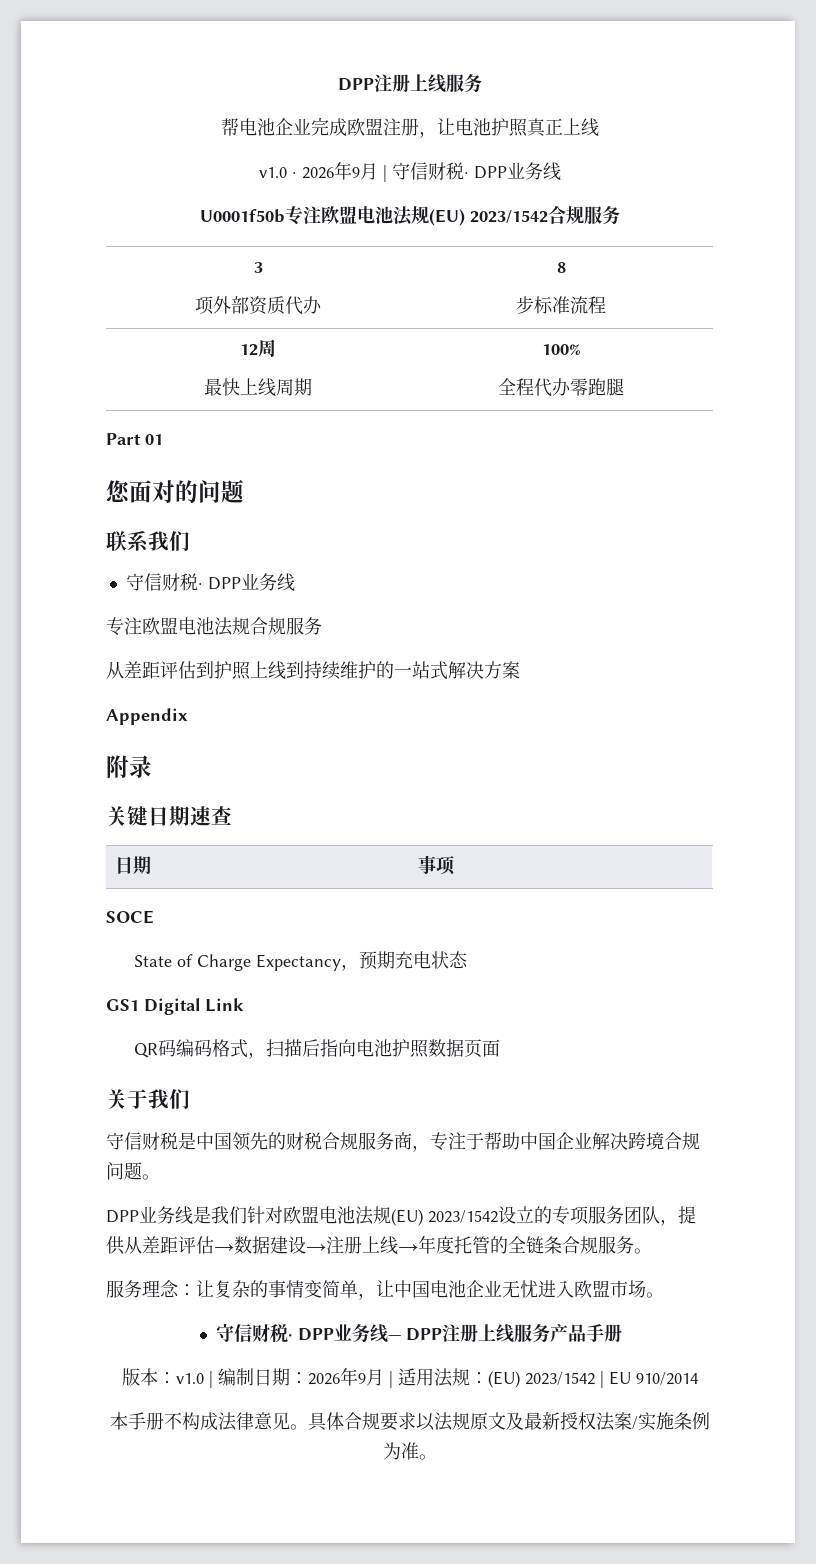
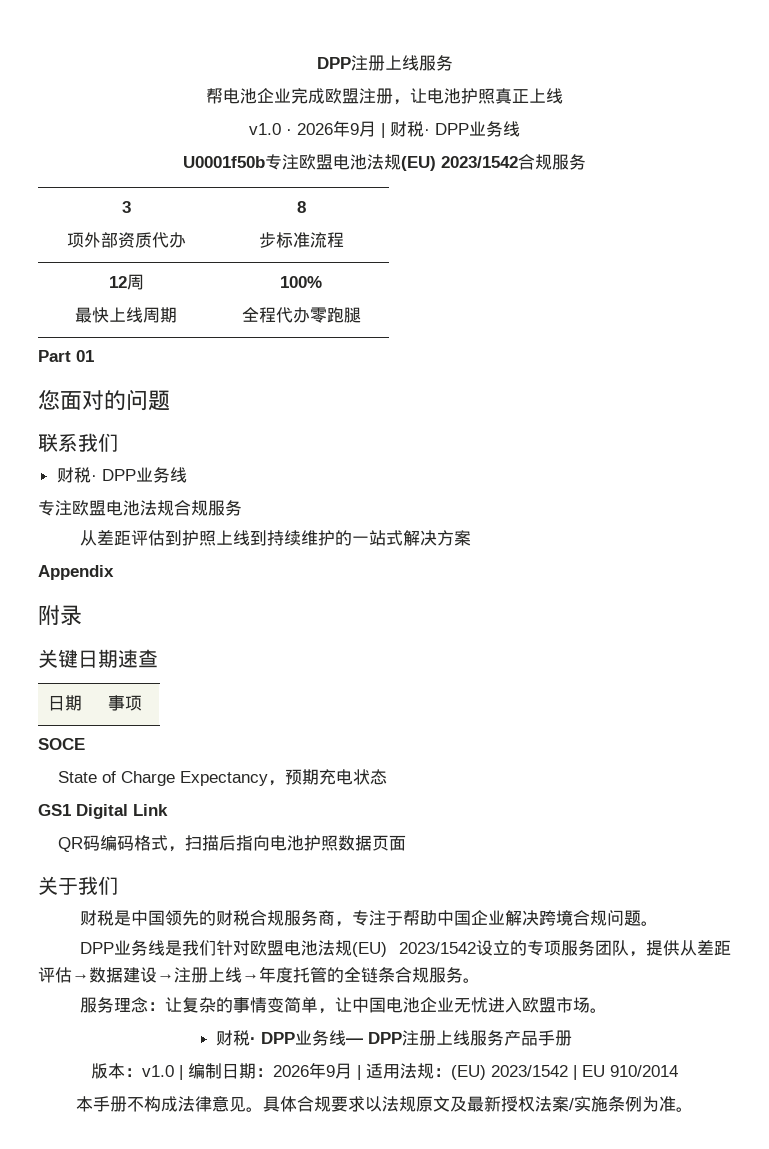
[391,162,428,180] 守信 -> (385, 130) none
[125,573,162,591] 守信 -> (118, 442) none
[106,1132,142,1150] 守信 -> (118, 885) none
[216,1323,253,1342] 守信 -> (607, 1010) none

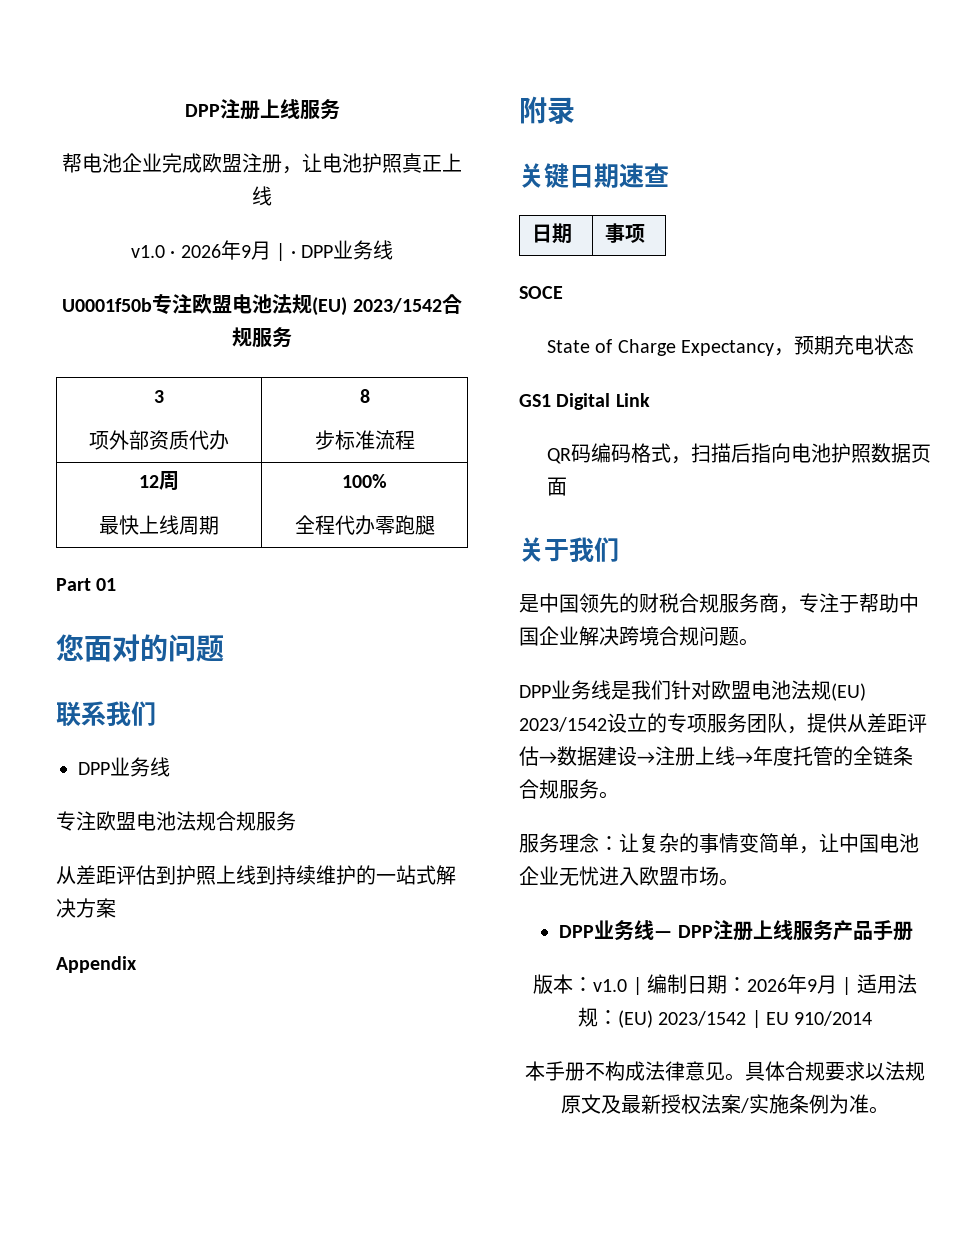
[390,121,424,137] 财税 -> (286, 252) none
[56,467,97,483] 财税· -> (156, 713) none
[79,910,114,926] 财税 -> (619, 549) none
[215,1030,256,1046] 财税· -> (739, 882) none

